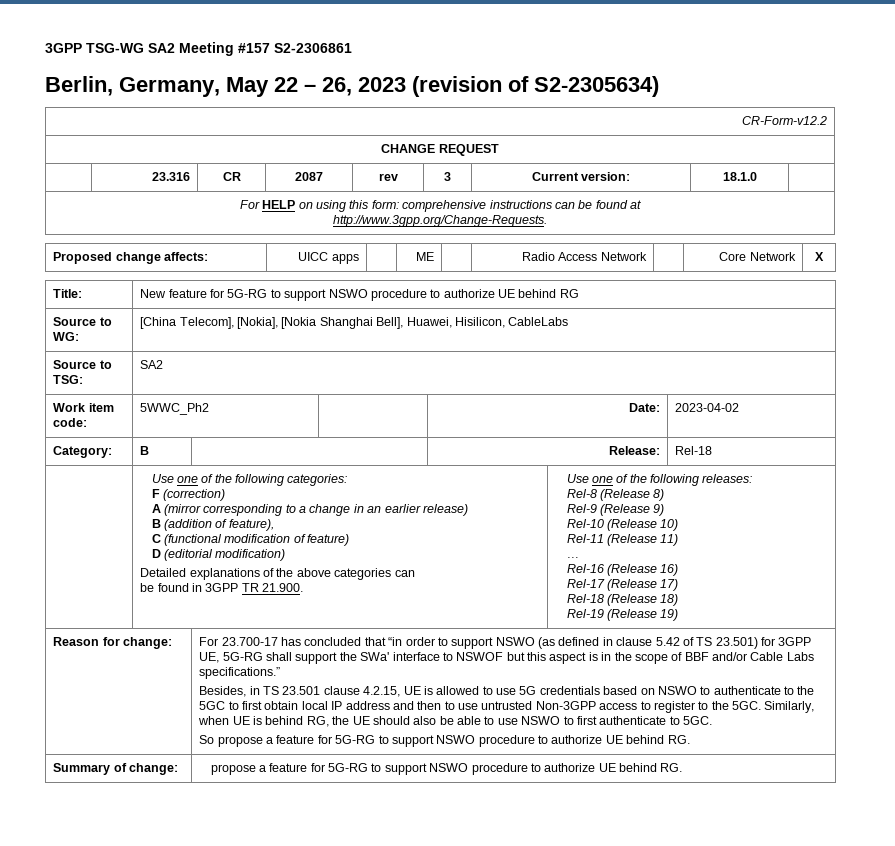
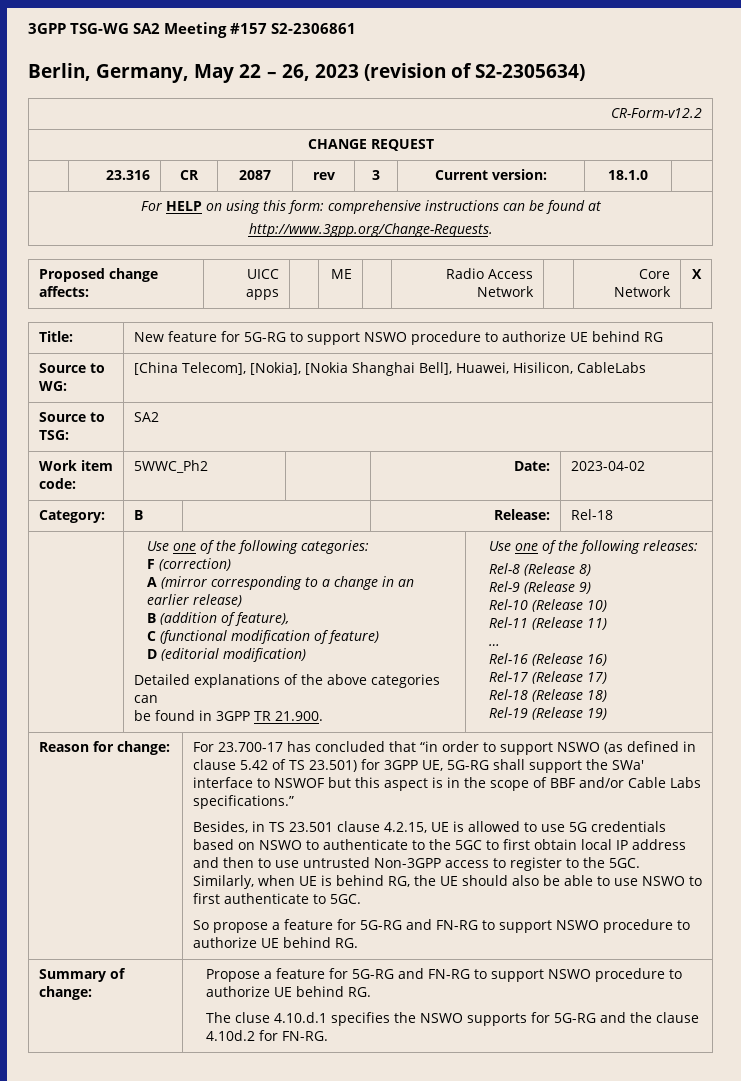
(376, 739) none -> [405,919,478,930] and FN-RG
[210,763,683,775] propose a feature for 5G-RG to support NSWO procedure to authorize UE behind RG. -> [205,968,682,982] [205,986,371,997] [205,1012,699,1026] [205,1030,328,1041] Propose a feature for 5G-RG and FN-RG to support NSWO procedure to authorize UE behind RG. // The cluse 4.10.d.1 specifies the NSWO supports for 5G-RG and the clause 4.10d.2 for FN-RG.

